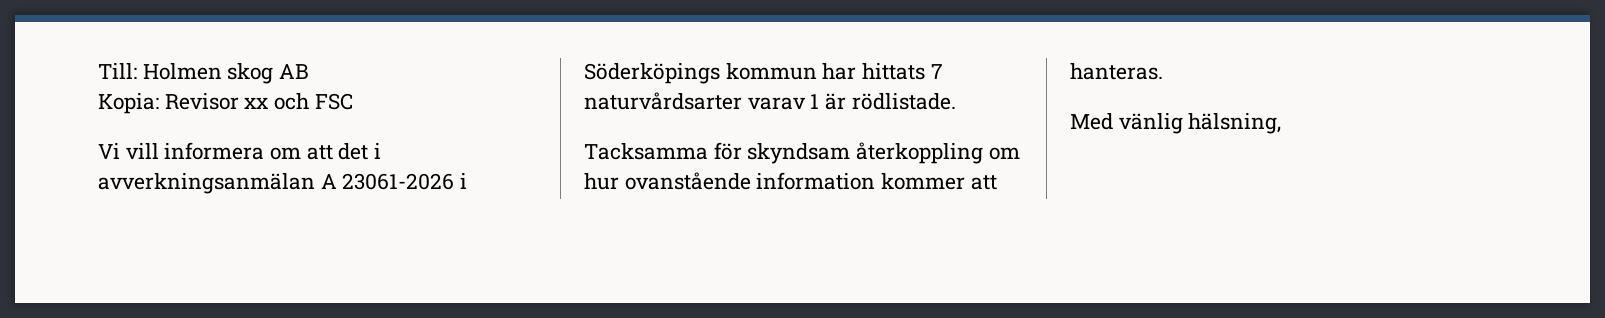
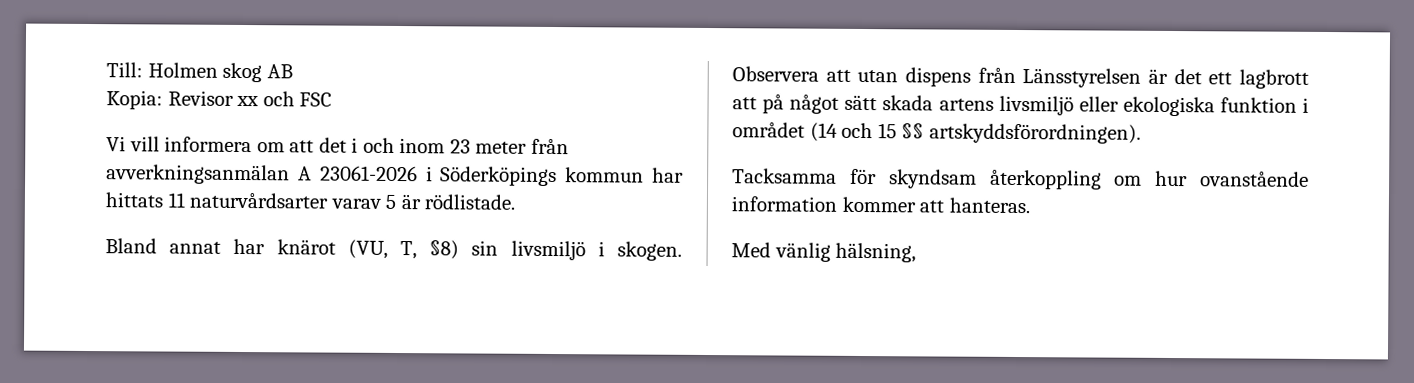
(382, 151) none -> [362,137,569,155] och inom 23 meter från
[930,64,943,79] 7 -> [167,192,185,208] 11
[810,94,820,109] 1 -> [385,194,397,209] 5
(956, 101) none -> [105,238,682,261] [732,66,1310,89] [732,94,1309,117] [732,122,1141,144] // Bland annat har knärot (VU, T, §8) sin livsmiljö i skogen. Observera att utan dispens från Länsstyrelsen är det ett lagbrott att på något sätt skada artens livsmiljö eller ekologiska funktion i området (14 och 15 §§ artskyddsförordningen).

